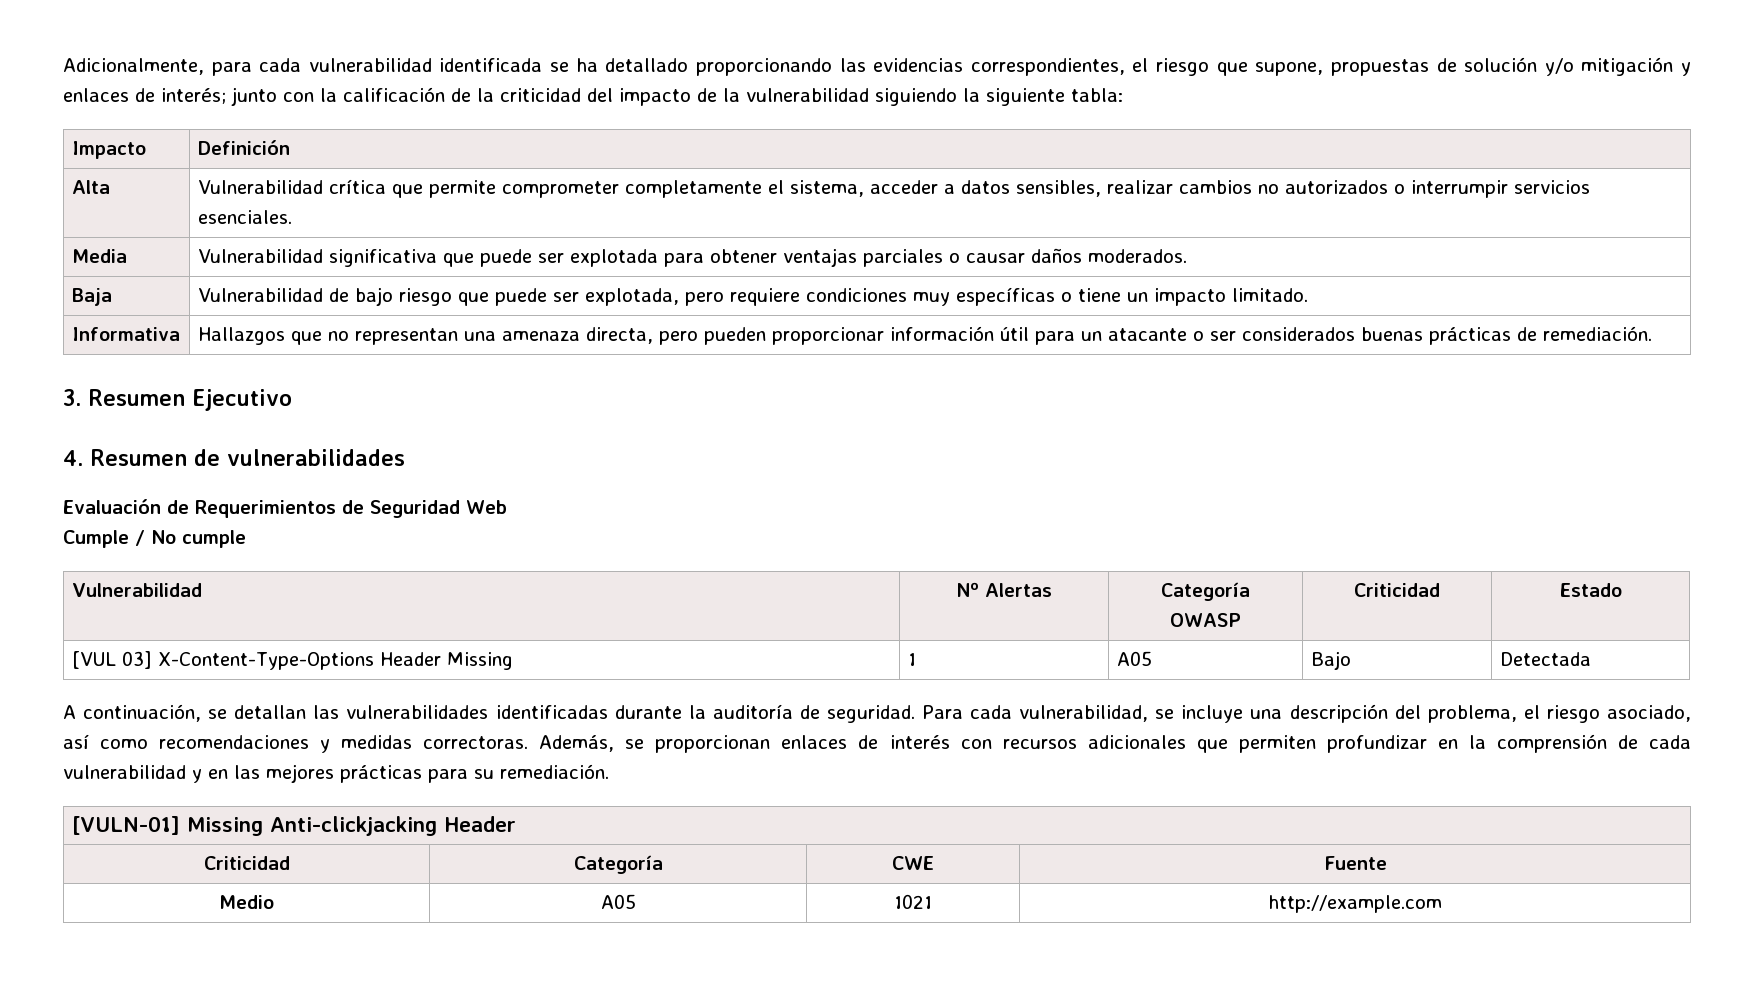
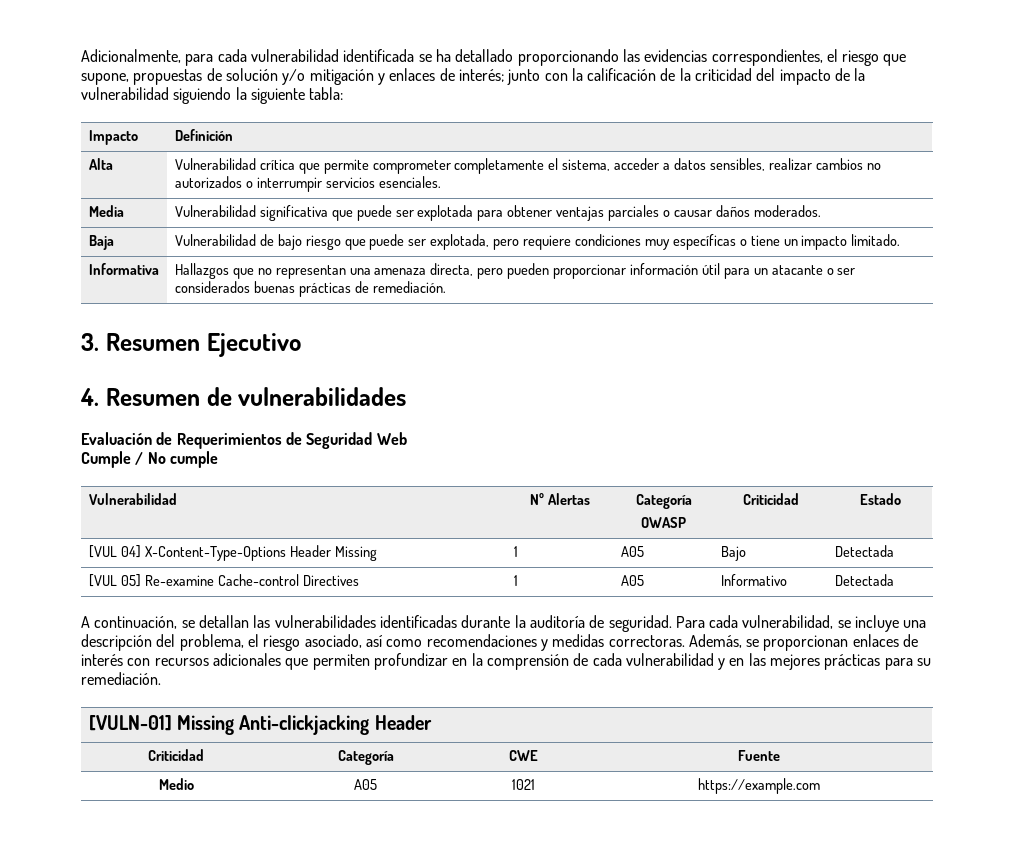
[121,651,152,669] 03] -> [120,545,141,558] 04]
(1591, 659) none -> [88,574,359,587] [513,575,518,586] [620,575,644,586] [720,574,787,586] [834,574,894,586] // [VUL 05] Re-examine Cache-control Directives | 1 | A05 | Informativo | Detectada
[1268,895,1442,913] http://example.com -> [698,778,821,794] https://example.com

